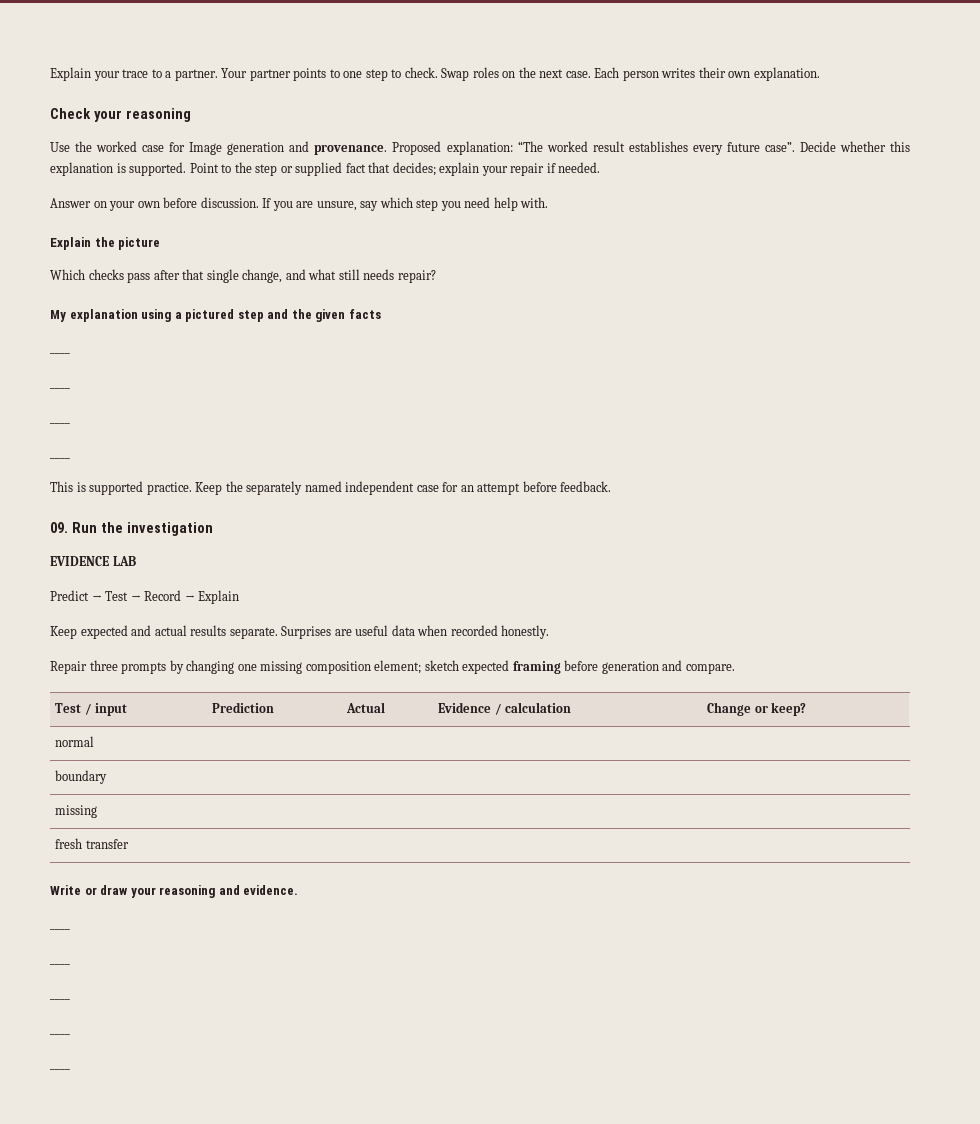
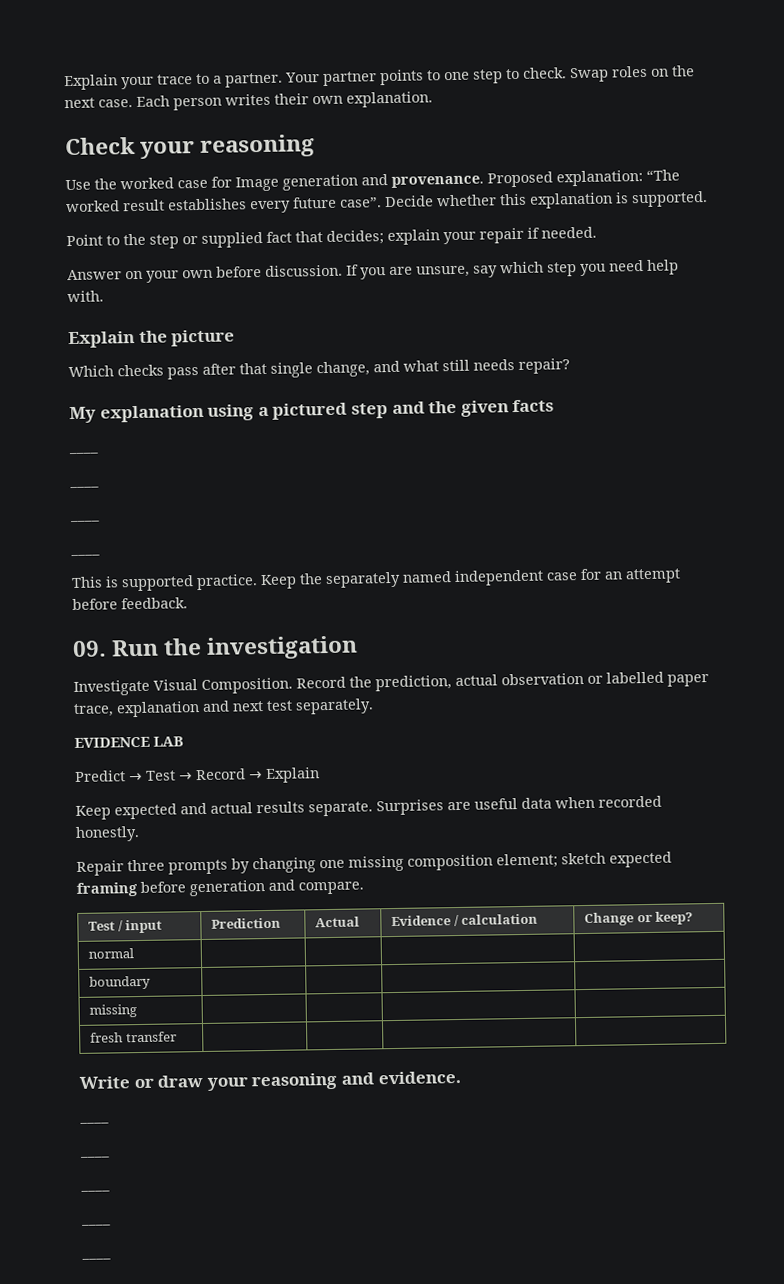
(187, 169) none -> (708, 199) //
(213, 529) none -> [73,671,709,697] [73,698,374,718] // Investigate Visual Composition. Record the prediction, actual observation or labelled paper trace, explanation and next test separately.

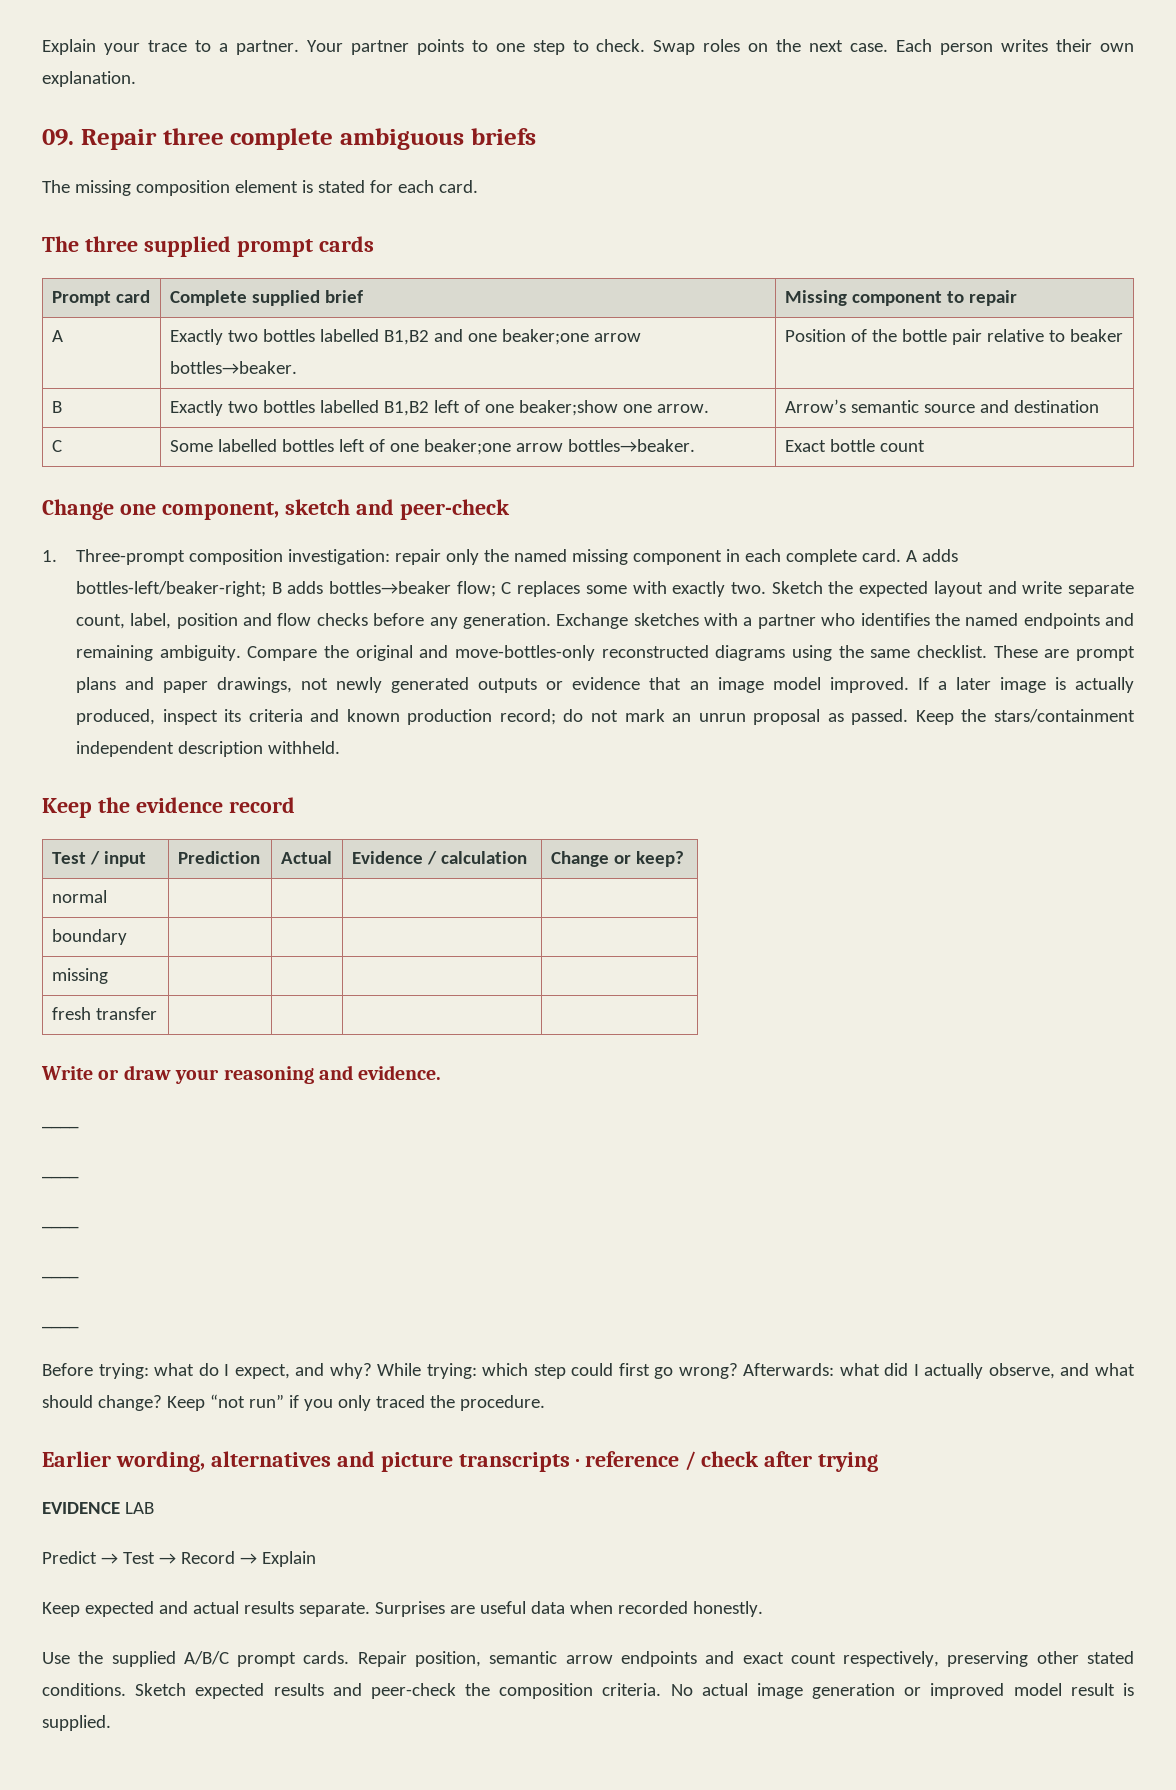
[65,134,316,159] [65,169,680,192] [66,190,708,214] [66,226,597,249] [67,259,679,283] [67,290,104,303] [68,329,236,349] [68,358,570,380] [69,399,555,424] [68,451,99,455] [69,485,99,489] [70,519,100,523] [70,553,100,557] [71,568,681,592] [72,597,188,611] [72,635,359,660] [73,671,709,697] [73,698,374,718] [74,736,184,748] [74,767,320,783] [75,795,662,820] [75,825,140,842] [76,851,672,876] [76,879,364,897] Check your reasoning // Use the worked case for Image generation and provenance. Proposed explanation: “The worked result establishes every future case”. Decide whether this explanation is supported. // Point to the step or supplied fact that decides; explain your repair if needed. // Answer on your own before discussion. If you are unsure, say which step you need help with. // Explain the picture // Which checks pass after that single change, and what still needs repair? // My explanation using a pictured step and the given facts // ____ // ____ // ____ // ____ // This is supported practice. Keep the separately named independent case for an attempt before feedback. // 09. Run the investigation // Investigate Visual Composition. Record the prediction, actual observation or labelled paper trace, explanation and next test separately. // EVIDENCE LAB // Predict → Test → Record → Explain // Keep expected and actual results separate. Surprises are useful data when recorded honestly. // Repair three prompts by changing one missing composition element; sketch expected framing before generation and compare. -> [42,128,536,150] [42,180,478,196] [42,236,374,257] [51,290,150,306] [169,290,363,306] [784,290,1017,306] [51,330,63,342] [169,329,641,345] [169,361,297,374] [784,329,1123,345] [51,401,62,413] [169,400,709,416] [784,399,1099,413] [51,440,62,452] [169,439,695,455] [784,439,925,452] [42,499,510,520] [42,549,958,565] [75,581,1135,597] [75,613,1134,629] [75,645,1135,661] [75,677,1135,693] [75,709,1135,725] [75,741,340,757] [42,797,295,818] 09. Repair three complete ambiguous briefs // The missing composition element is stated for each card. // The three supplied prompt cards // Prompt card | Complete supplied brief | Missing component to repair // A | Exactly two bottles labelled B1,B2 and one beaker;one arrow bottles→beaker. | Position of the bottle pair relative to beaker // B | Exactly two bottles labelled B1,B2 left of one beaker;show one arrow. | Arrow’s semantic source and destination // C | Some labelled bottles left of one beaker;one arrow bottles→beaker. | Exact bottle count // Change one component, sketch and peer-check // 1. Three-prompt composition investigation: repair only the named missing component in each complete card. A adds bottles-left/beaker-right; B adds bottles→beaker flow; C replaces some with exactly two. Sketch the expected layout and write separate count, label, position and flow checks before any generation. Exchange sketches with a partner who identifies the named endpoints and remaining ambiguity. Compare the original and move-bottles-only reconstructed diagrams using the same checklist. These are prompt plans and paper drawings, not newly generated outputs or evidence that an image model improved. If a later image is actually produced, inspect its criteria and known production record; do not mark an unrun proposal as passed. Keep the stars/containment independent description withheld. // Keep the evidence record
(111, 1258) none -> [42,1363,1135,1379] [42,1394,545,1411] [42,1451,879,1472] [42,1502,154,1514] [42,1551,316,1567] [42,1601,763,1617] [42,1651,1134,1667] [42,1683,1134,1699] [42,1715,111,1731] // Before trying: what do I expect, and why? While trying: which step could first go wrong? Afterwards: what did I actually observe, and what should change? Keep “not run” if you only traced the procedure. // Earlier wording, alternatives and picture transcripts · reference / check after trying // EVIDENCE LAB // Predict → Test → Record → Explain // Keep expected and actual results separate. Surprises are useful data when recorded honestly. // Use the supplied A/B/C prompt cards. Repair position, semantic arrow endpoints and exact count respectively, preserving other stated conditions. Sketch expected results and peer-check the composition criteria. No actual image generation or improved model result is supplied.

